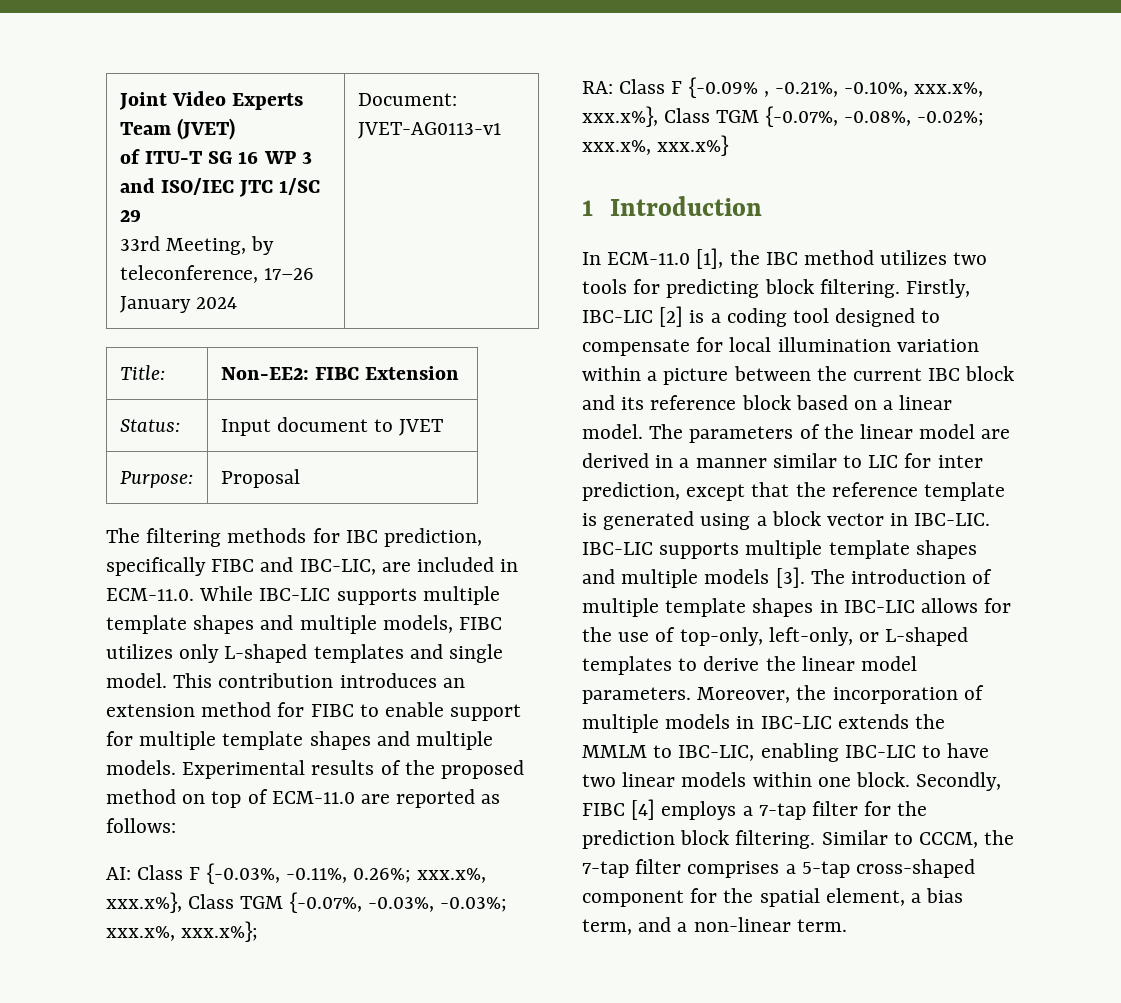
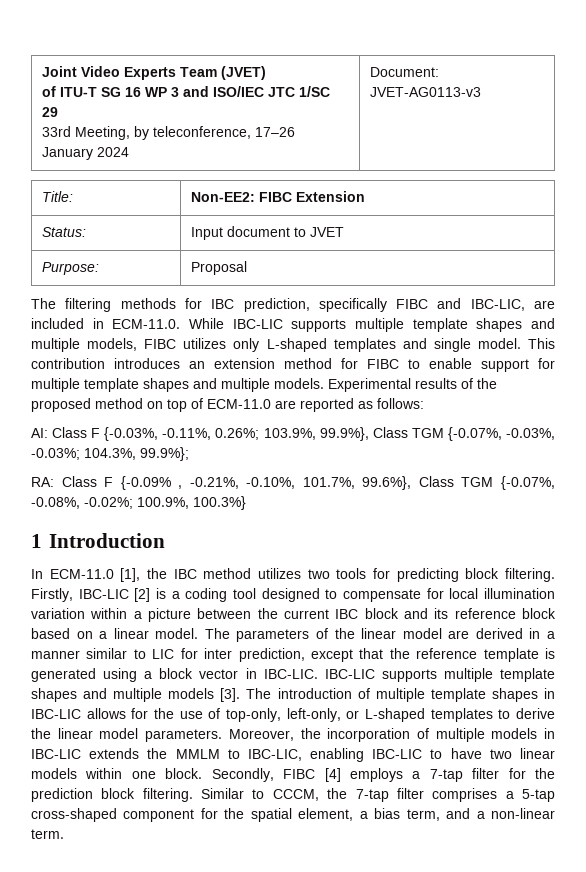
[357,122,501,139] JVET-AG0113-v1 -> [369,87,481,97] JVET-AG0113-v3
[417,868,487,883] [106,892,182,913] xxx.x%, xxx.x%}, -> [263,427,369,441] 103.9%, 99.9%},
[106,921,259,942] xxx.x%, xxx.x%}; -> [84,447,189,461] 104.3%, 99.9%};
[914,82,984,97] [582,106,658,127] xxx.x%, xxx.x%}, -> [302,476,412,490] 101.7%, 99.6%},
[582,135,730,156] xxx.x%, xxx.x%} -> [137,496,246,510] 100.9%, 100.3%}

